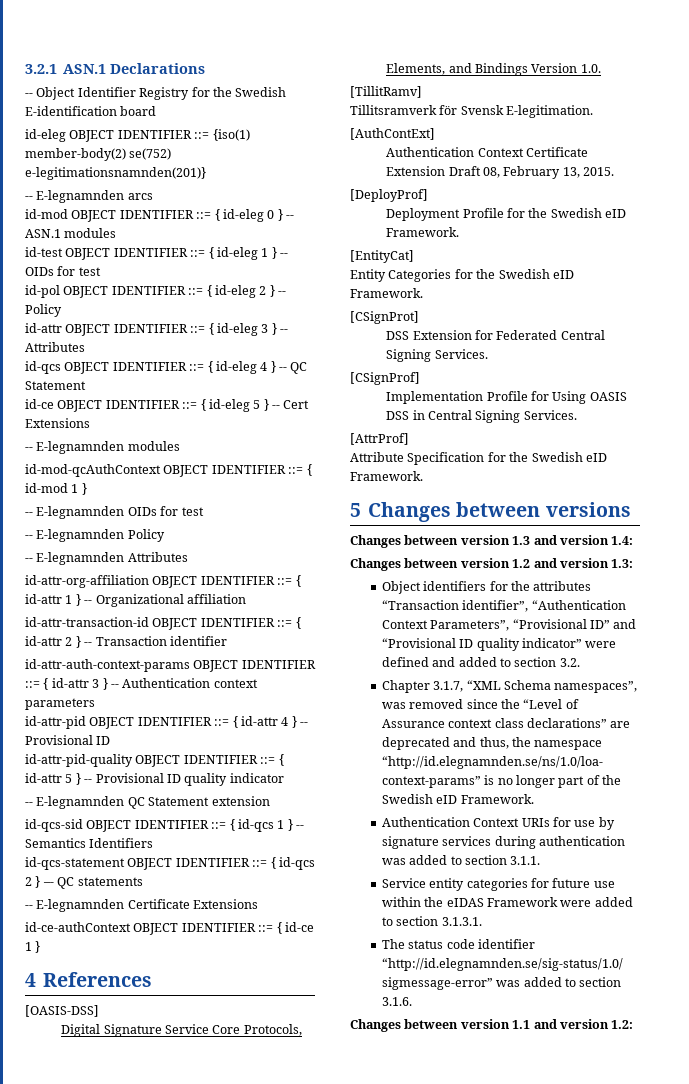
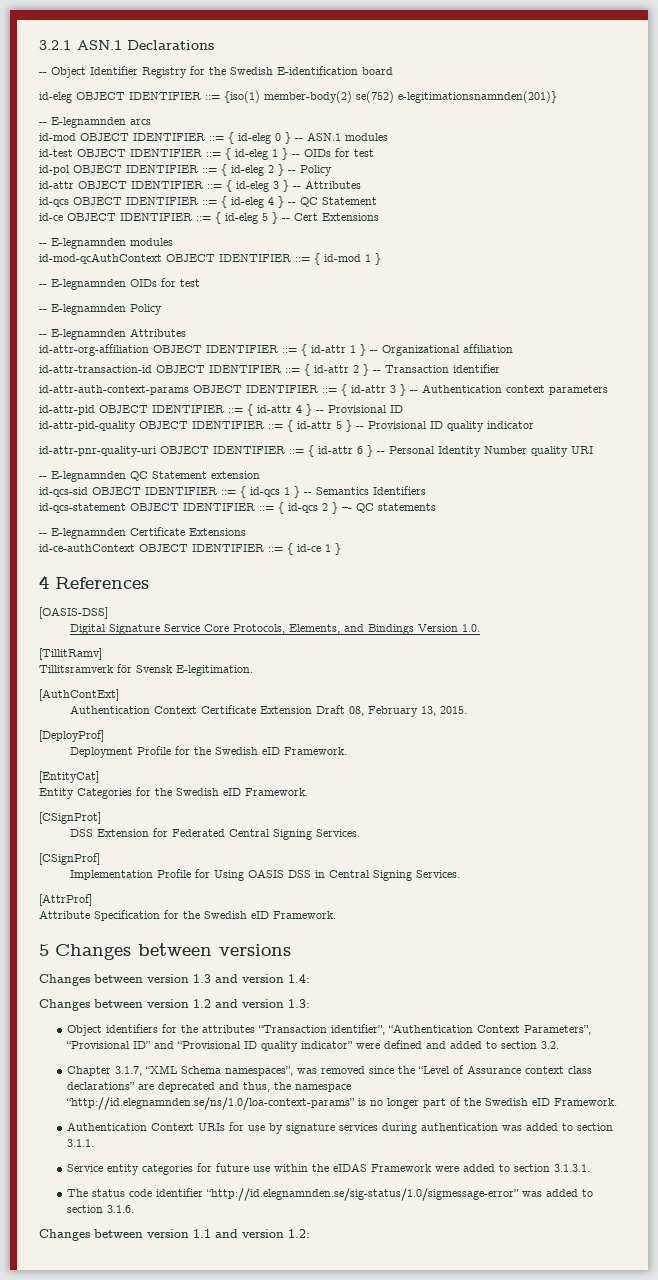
(284, 778) none -> [39,445,593,457] // id-attr-pnr-quality-uri OBJECT IDENTIFIER ::= { id-attr 6 } -- Personal Identity Number quality URI

